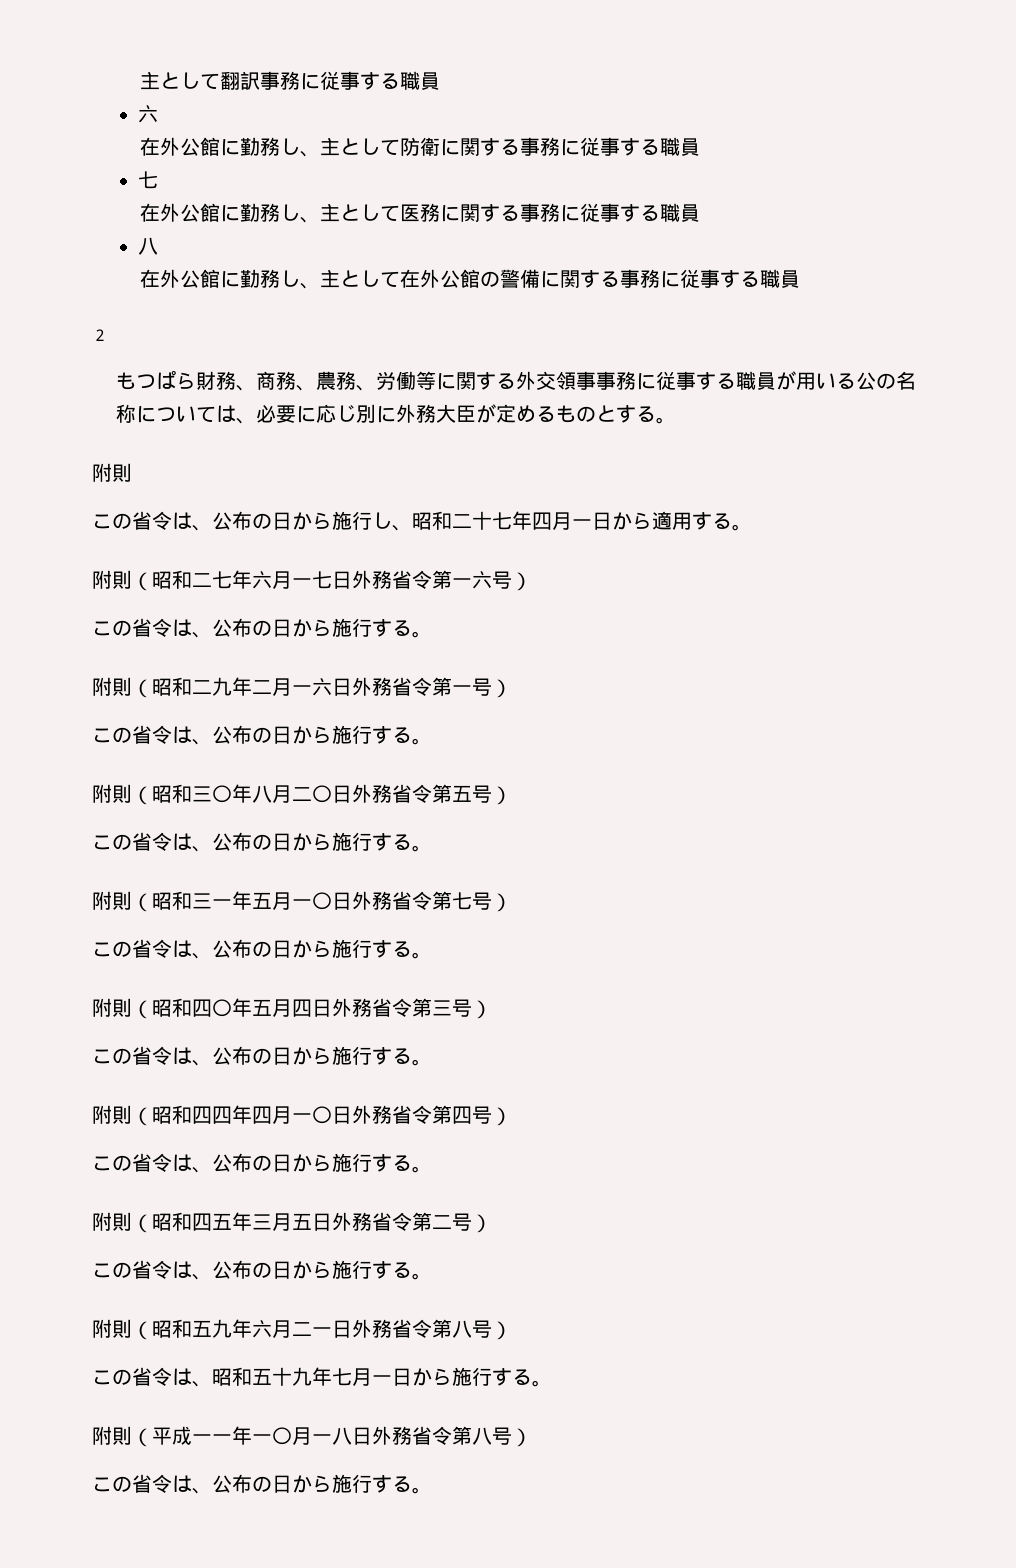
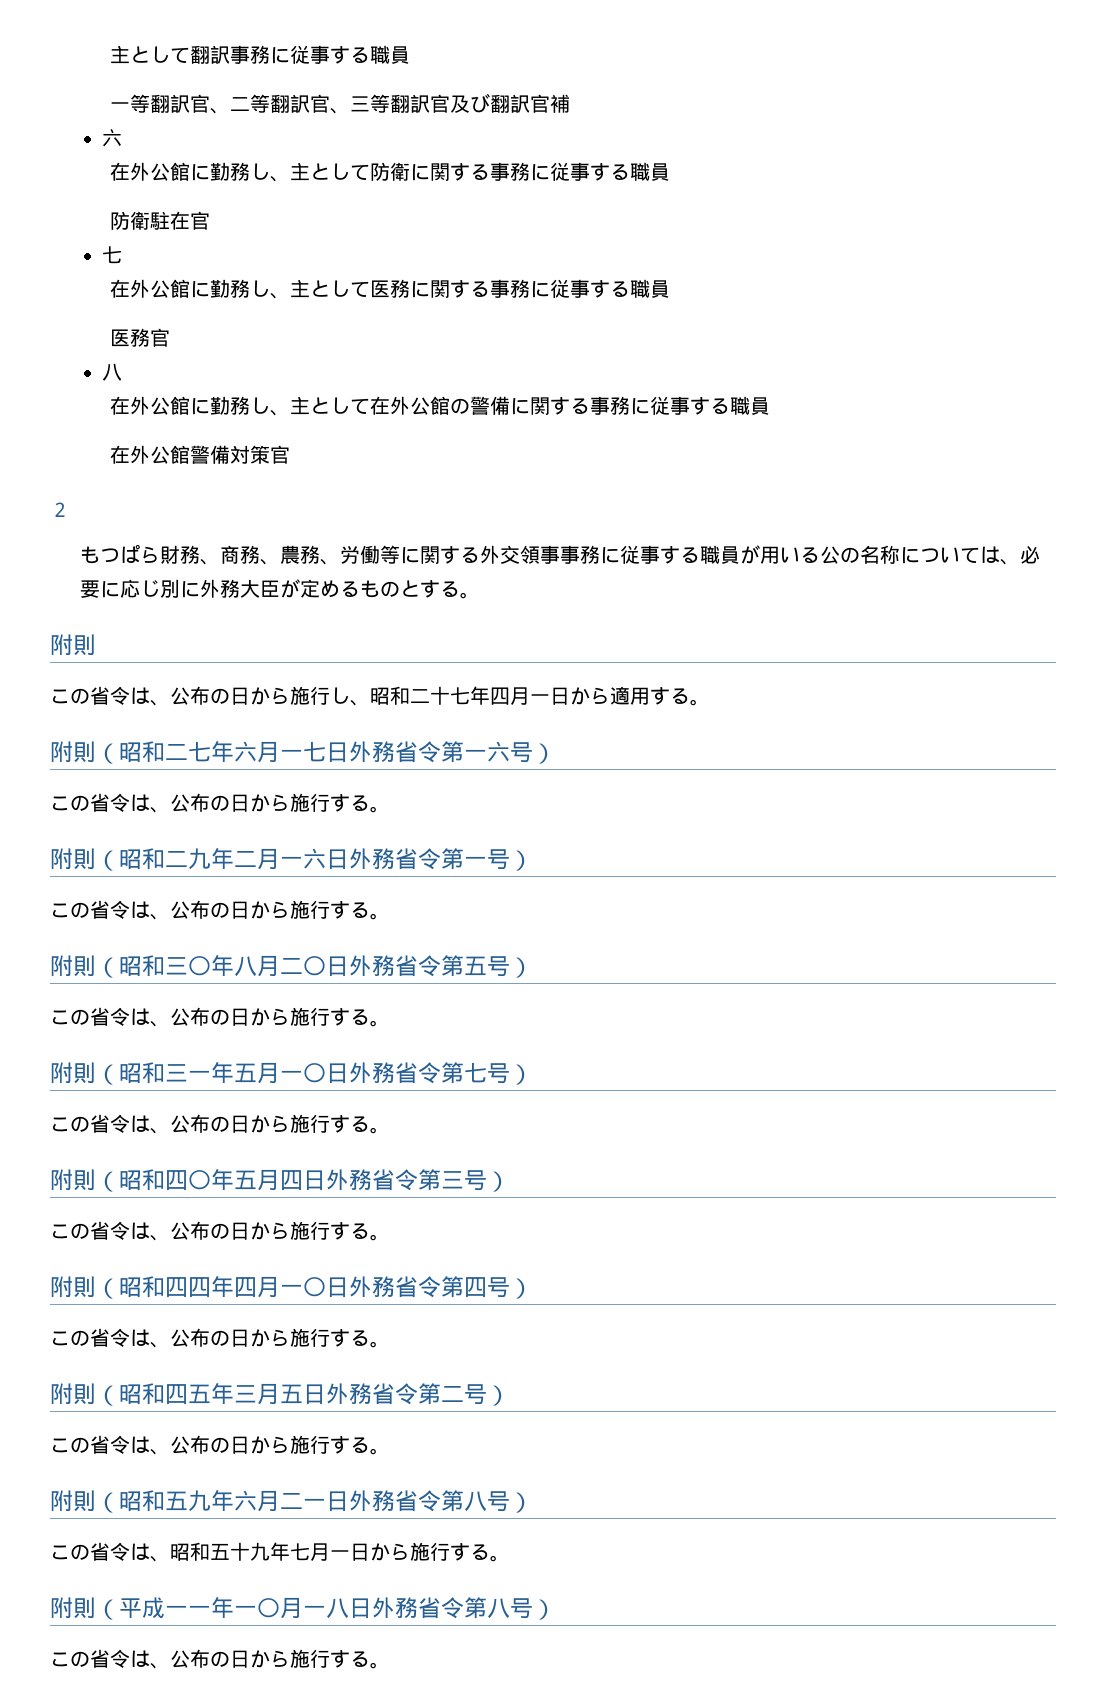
(441, 81) none -> [109,93,570,114] // 一等翻訳官、二等翻訳官、三等翻訳官及び翻訳官補
(701, 147) none -> [109,211,210,230] // 防衛駐在官
(701, 213) none -> [109,328,170,347] // 医務官
(801, 279) none -> [109,445,290,464] // 在外公館警備対策官

